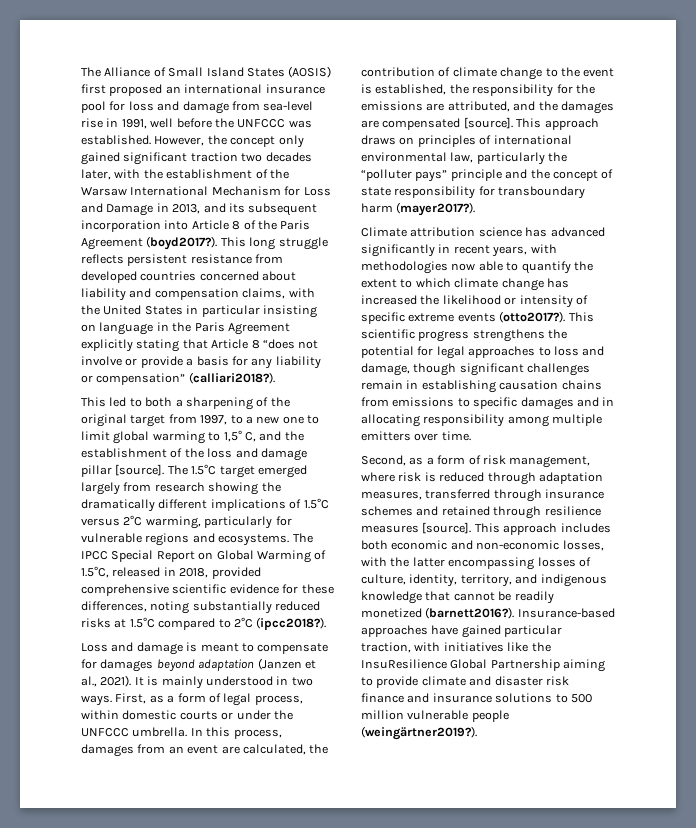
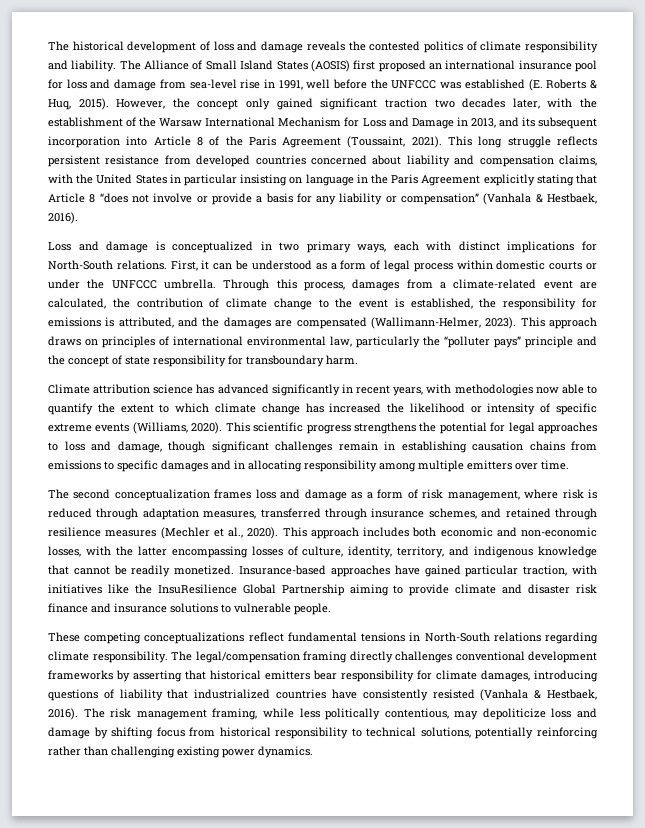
[81,67,101,77] The -> [48,41,598,53] [48,60,141,72] The historical development of loss and damage reveals the contested politics of climate responsibility and liability. The
[81,135,151,145] established. -> [464,79,597,91] [48,98,109,110] established (E. Roberts & Huq, 2015).
[146,236,218,250] (boyd2017?). -> [347,136,442,148] (Toussaint, 2021).
[188,372,275,384] [81,397,290,410] [81,414,319,427] [81,430,304,444] [81,448,307,461] [81,464,307,478] [81,482,281,495] [81,498,329,512] [81,515,292,529] [81,533,313,546] [81,550,327,563] [81,566,261,579] [81,584,334,596] [81,601,321,614] [81,617,327,630] [81,642,329,655] [81,658,316,672] [81,675,313,689] [81,693,147,706] (calliari2018?). // This led to both a sharpening of the original target from 1997, to a new one to limit global warming to 1,5° C, and the establishment of the loss and damage pillar [source]. The 1.5°C target emerged largely from research showing the dramatically different implications of 1.5°C versus 2°C warming, particularly for vulnerable regions and ecosystems. The IPCC Special Report on Global Warming of 1.5°C, released in 2018, provided comprehensive scientific evidence for these differences, noting substantially reduced risks at 1.5°C compared to 2°C (ipcc2018?). // Loss and damage is meant to compensate for damages beyond adaptation (Janzen et al., 2021). It is mainly understood in two ways. First, -> [483,193,597,205] [48,212,78,224] [48,241,598,253] [48,260,312,271] (Vanhala & Hestbaek, 2016). // Loss and damage is conceptualized in two primary ways, each with distinct implications for North-South relations. First, it can be understood
[254,695,303,705] process, -> [413,263,453,272] process
[190,728,203,736] In -> [223,279,270,291] Through
[168,746,184,754] an -> [439,279,537,289] a climate-related
[575,84,595,94] [361,101,445,111] the emissions are -> [48,317,115,327] emissions is
[463,117,513,129] [source]. -> [370,317,517,329] (Wallimann-Helmer, 2023).
[361,202,476,216] harm (mayer2017?). -> [326,355,358,365] harm.
[499,311,566,323] (otto2017?). -> [132,422,223,434] (Williams, 2020).
[361,455,406,466] Second, -> [48,489,347,501] The second conceptualization frames loss and damage
[361,506,413,516] schemes -> [428,508,477,519] schemes,
[422,522,472,534] [source]. -> [160,527,279,539] (Mechler et al., 2020).
[361,607,515,619] monetized (barnett2016?). -> [174,565,235,575] monetized.
[570,694,592,703] [361,710,509,722] [361,726,477,740] 500 million vulnerable people (weingärtner2019?). -> [234,603,331,615] [48,632,598,644] [48,651,597,663] [48,670,598,682] [48,689,597,701] [48,708,597,720] [48,727,598,739] [48,746,313,758] vulnerable people. // These competing conceptualizations reflect fundamental tensions in North-South relations regarding climate responsibility. The legal/compensation framing directly challenges conventional development frameworks by asserting that historical emitters bear responsibility for climate damages, introducing questions of liability that industrialized countries have consistently resisted (Vanhala & Hestbaek, 2016). The risk management framing, while less politically contentious, may depoliticize loss and damage by shifting focus from historical responsibility to technical solutions, potentially reinforcing rather than challenging existing power dynamics.

